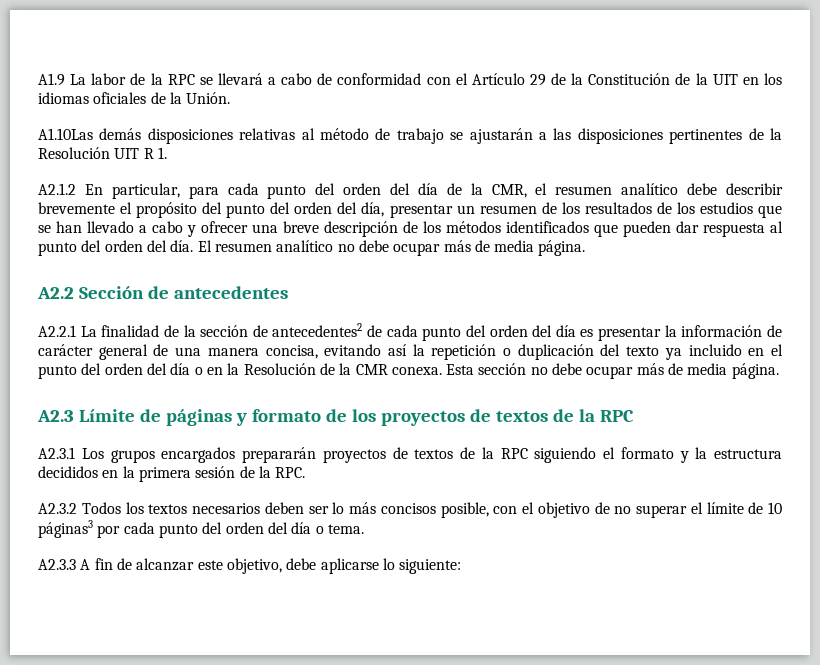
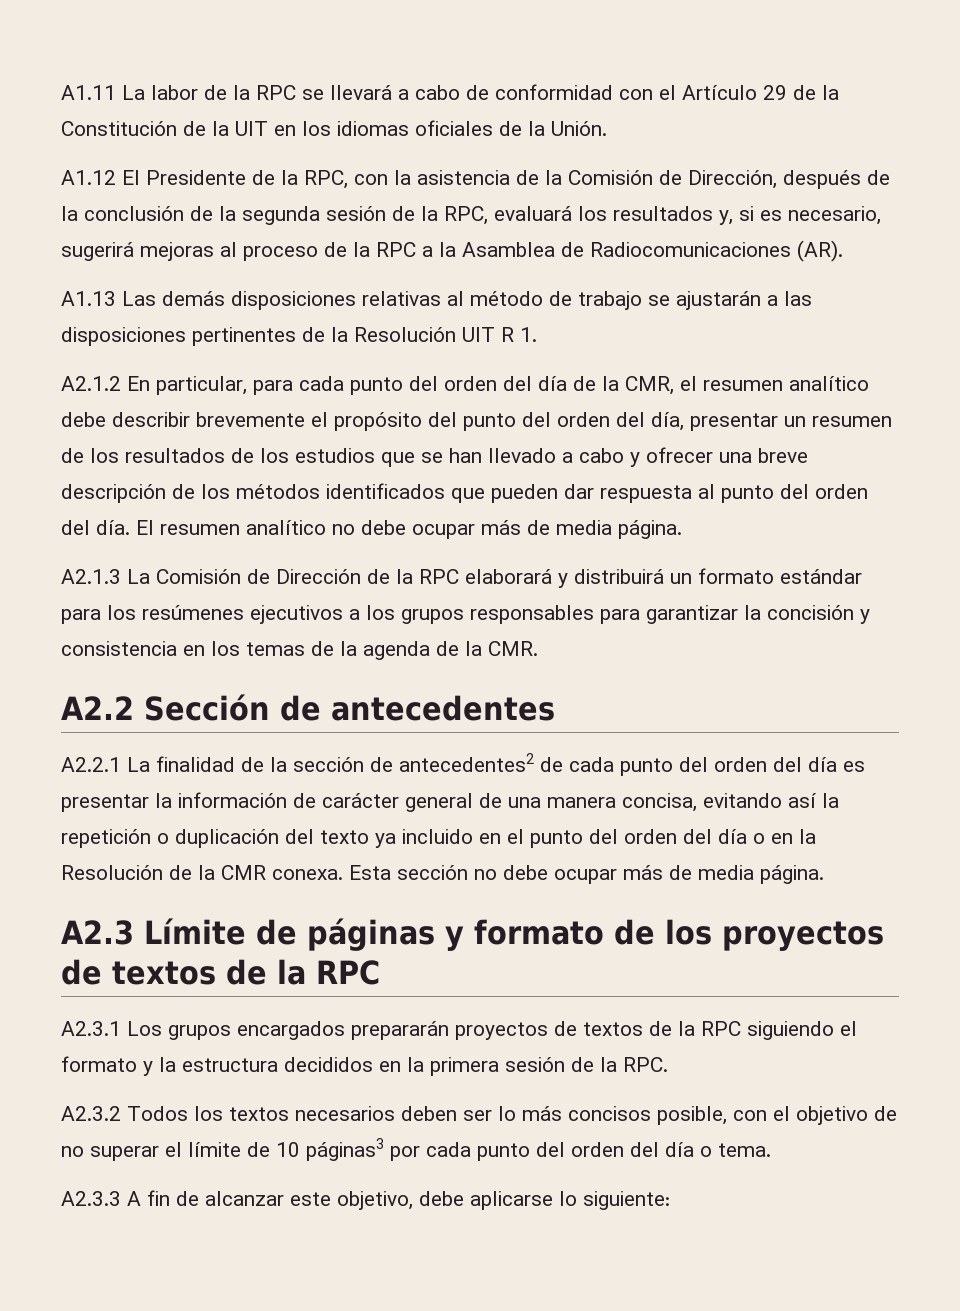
[38,73,65,86] A1.9 -> [61,85,116,100] A1.11
[38,128,93,140] A1.10Las -> [61,170,890,189] [61,206,881,225] [61,240,843,262] [61,291,156,306] A1.12 El Presidente de la RPC, con la asistencia de la Comisión de Dirección, después de la conclusión de la segunda sesión de la RPC, evaluará los resultados y, si es necesario, sugerirá mejoras al proceso de la RPC a la Asamblea de Radiocomunicaciones (AR). // A1.13 Las
(586, 248) none -> [61,568,862,588] [61,605,870,624] [61,641,538,660] // A2.1.3 La Comisión de Dirección de la RPC elaborará y distribuirá un formato estándar para los resúmenes ejecutivos a los grupos responsables para garantizar la concisión y consistencia en los temas de la agenda de la CMR.

